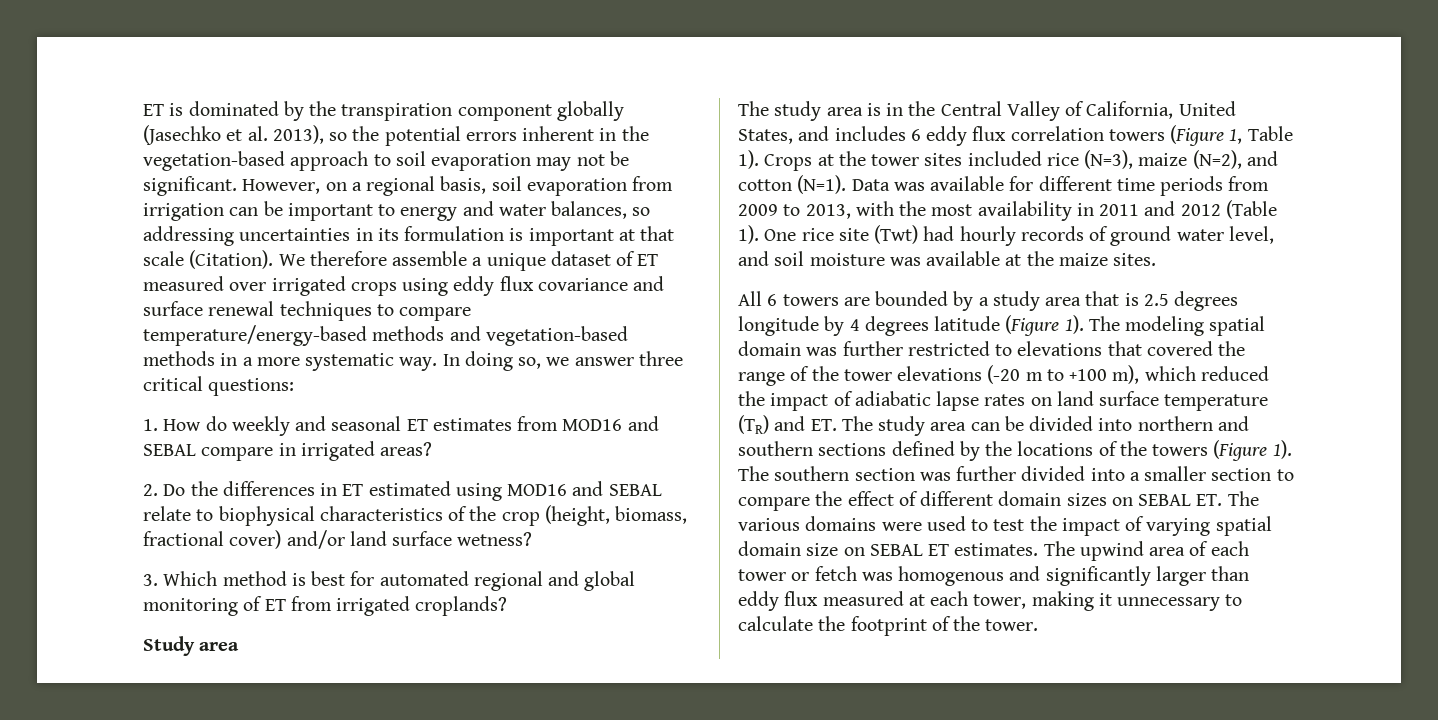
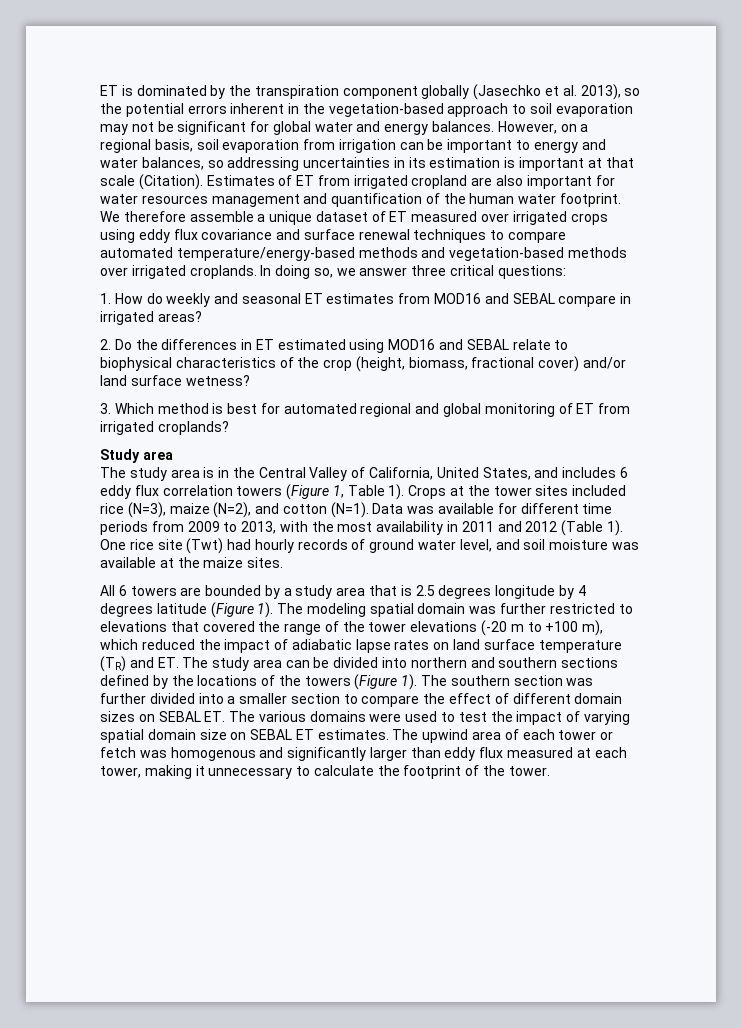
[143,176,237,196] significant. -> [177,121,495,135] significant for global water and energy balances.
[404,226,505,241] formulation -> [429,157,501,168] estimation
(274, 259) none -> [206,175,615,189] [100,193,622,207] Estimates of ET from irrigated cropland are also important for water resources management and quantification of the human water footprint.
(472, 314) none -> [100,247,173,258] automated
[220,353,438,371] in a more systematic way. -> [100,265,257,279] over irrigated croplands.

